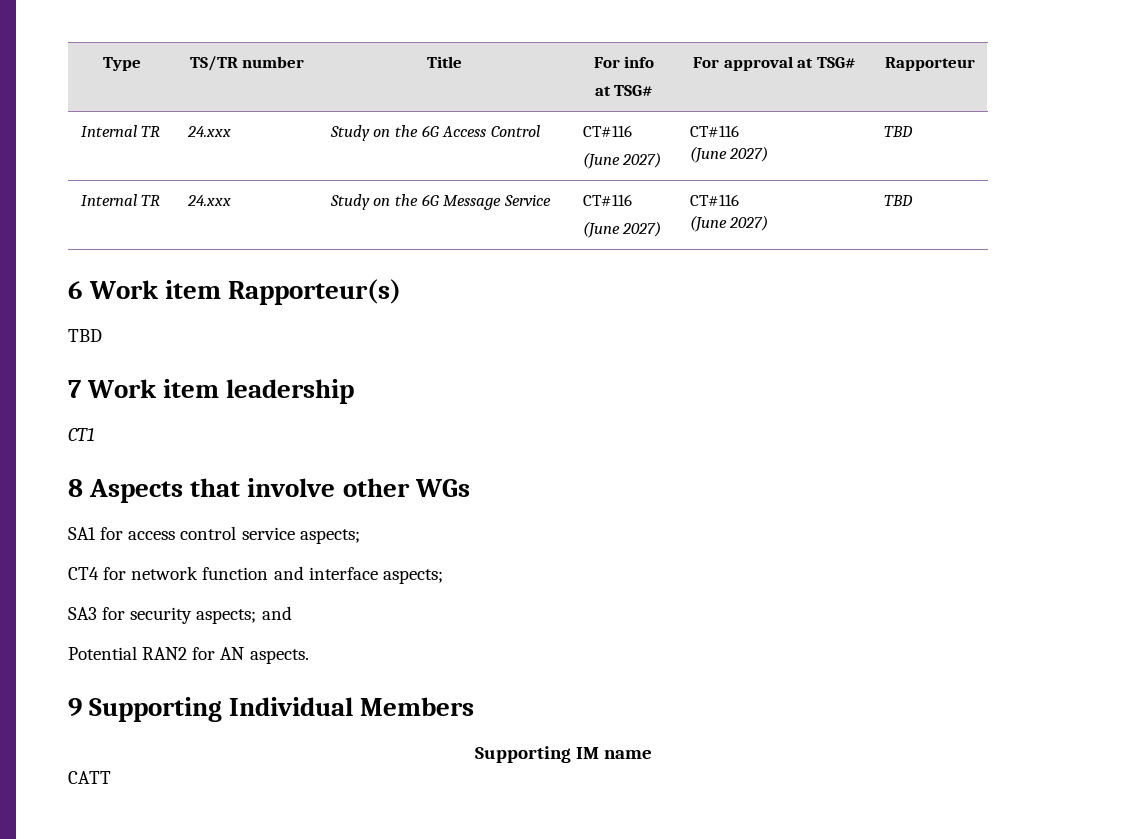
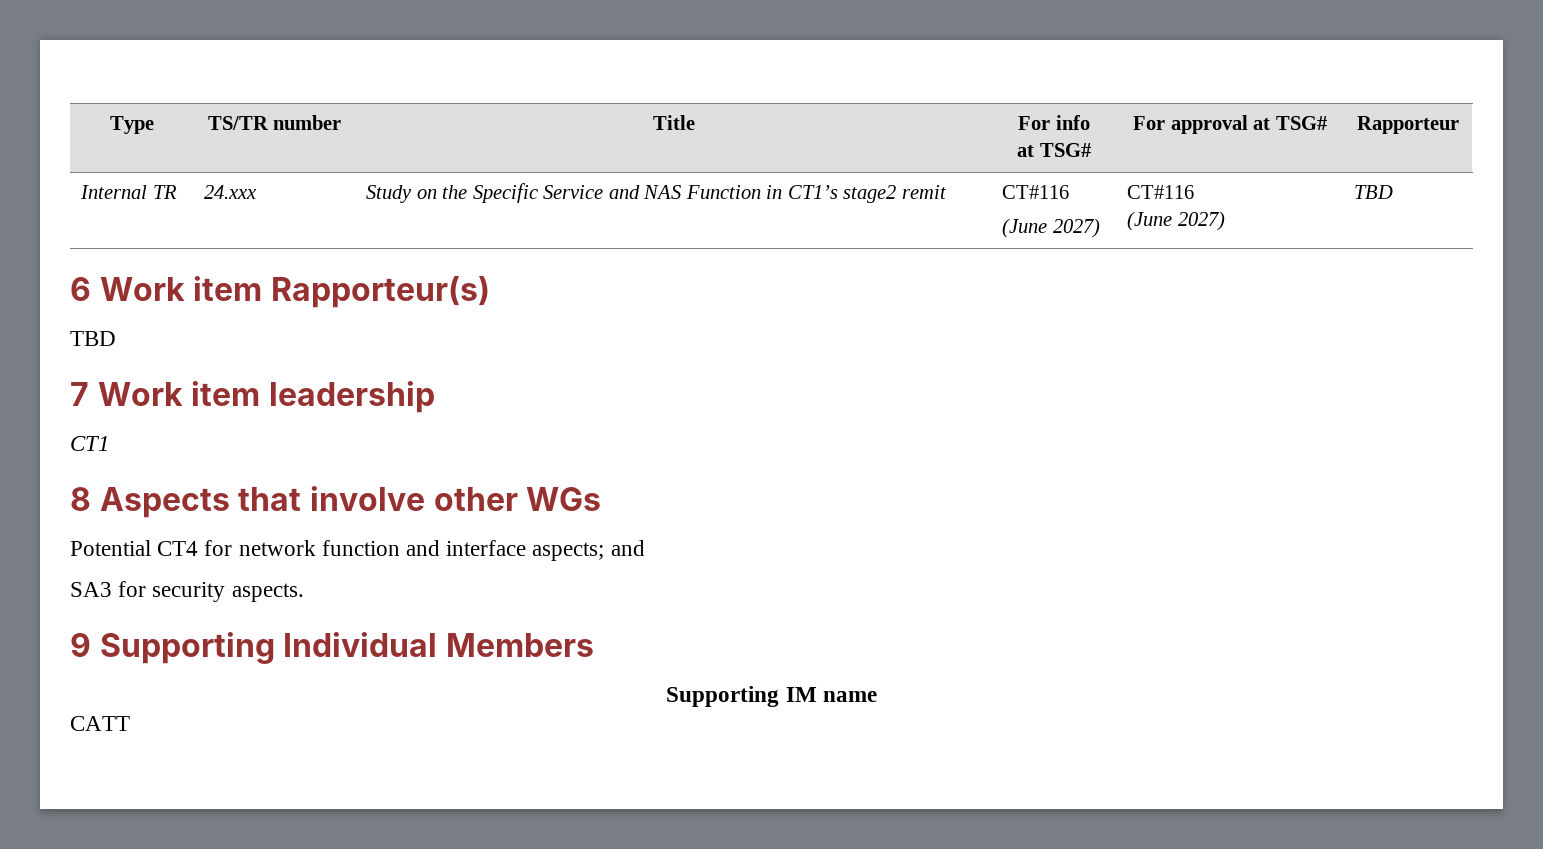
[421,125,540,137] [582,125,632,137] [582,152,662,169] [689,125,739,137] [689,146,769,163] [883,126,913,137] [80,194,161,206] [186,195,231,206] [329,194,551,210] 6G Access Control | CT#116 // (June 2027) | CT#116 // (June 2027) | TBD // Internal TR | 24.xxx | Study on the 6G Message Service -> [472,183,947,203] Specific Service and NAS Function in CT1’s stage2 remit
[68,526,360,544] SA1 for access control service aspects; // -> [70,540,151,556] Potential
(443, 576) none -> [610,540,645,556] and
[196,606,292,624] [68,646,245,660] aspects; and // Potential RAN2 for AN -> (226, 592) none

